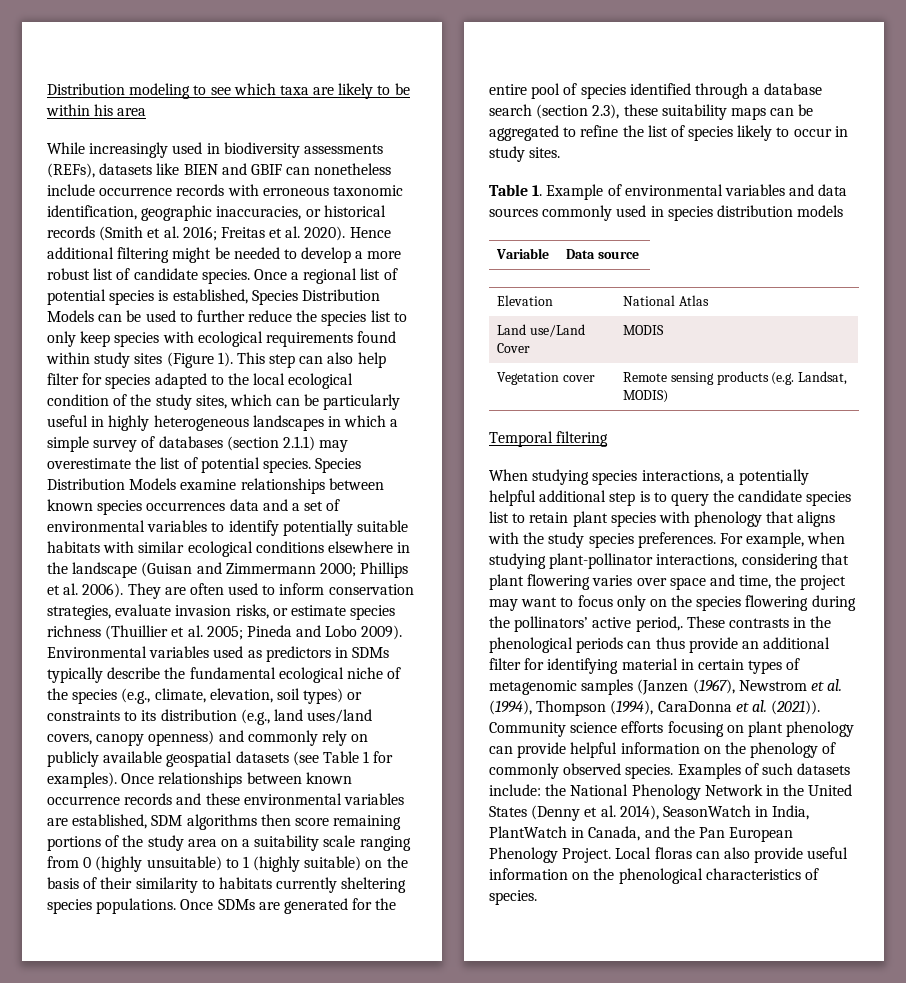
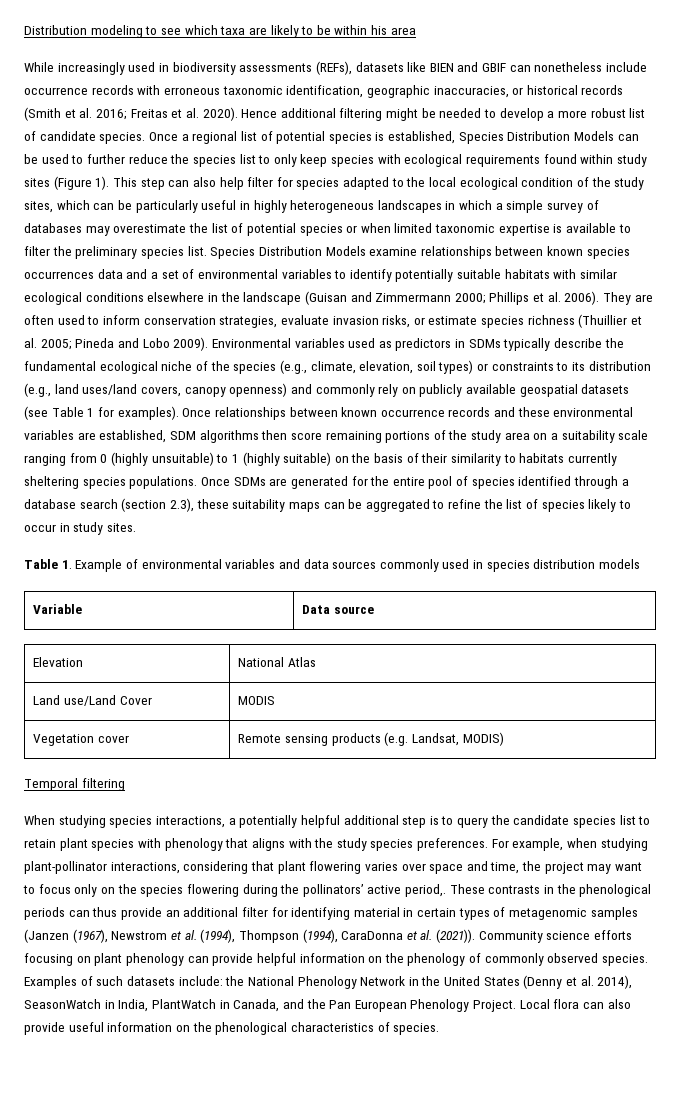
[226,436,315,451] (section 2.1.1) -> (82, 228) none
[262,458,311,473] species. -> [299,223,631,236] [24,246,207,259] species or when limited taxonomic expertise is available to filter the preliminary species list.
[654,847,692,859] floras -> [553,999,580,1009] flora

